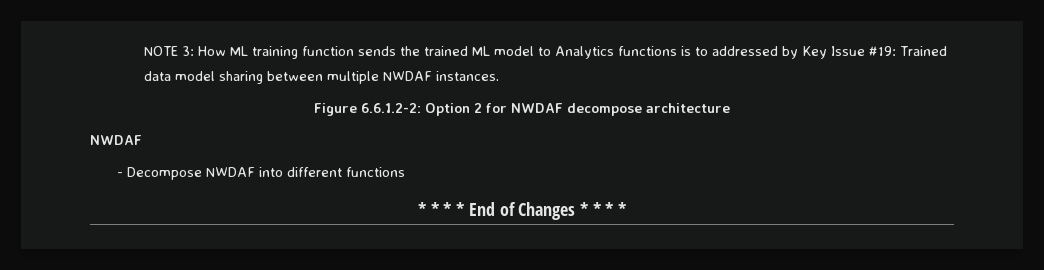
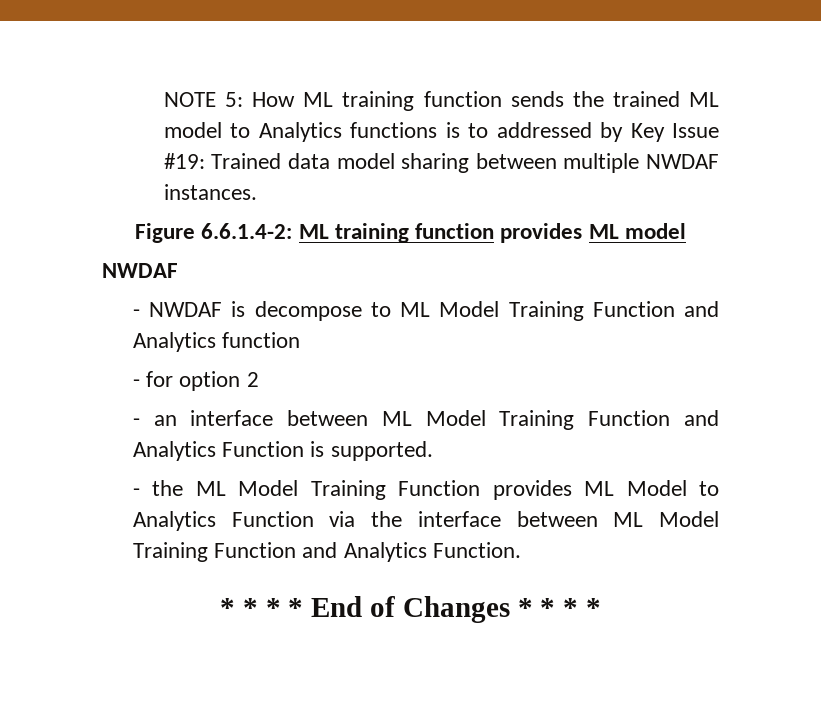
[182,46,195,56] 3: -> [225,92,244,107] 5:
[361,103,730,116] [90,135,142,145] [117,167,406,180] 6.6.1.2-2: Option 2 for NWDAF decompose architecture // NWDAF // - Decompose NWDAF into different functions -> [201,223,686,243] [102,263,178,278] [132,301,719,321] [132,332,301,352] [132,371,259,391] [132,410,719,430] [132,441,433,461] [132,480,719,500] [132,511,719,531] [132,542,521,562] 6.6.1.4-2: ML training function provides ML model // NWDAF // - NWDAF is decompose to ML Model Training Function and Analytics function // - for option 2 // - an interface between ML Model Training Function and Analytics Function is supported. // - the ML Model Training Function provides ML Model to Analytics Function via the interface between ML Model Training Function and Analytics Function.

